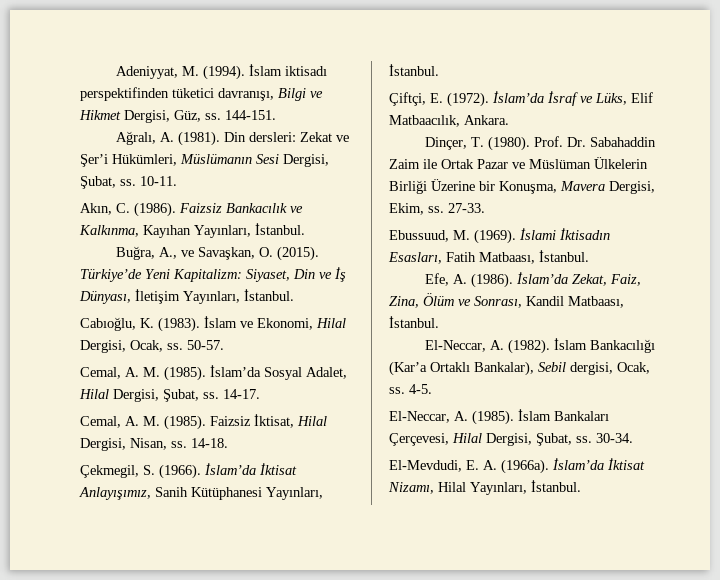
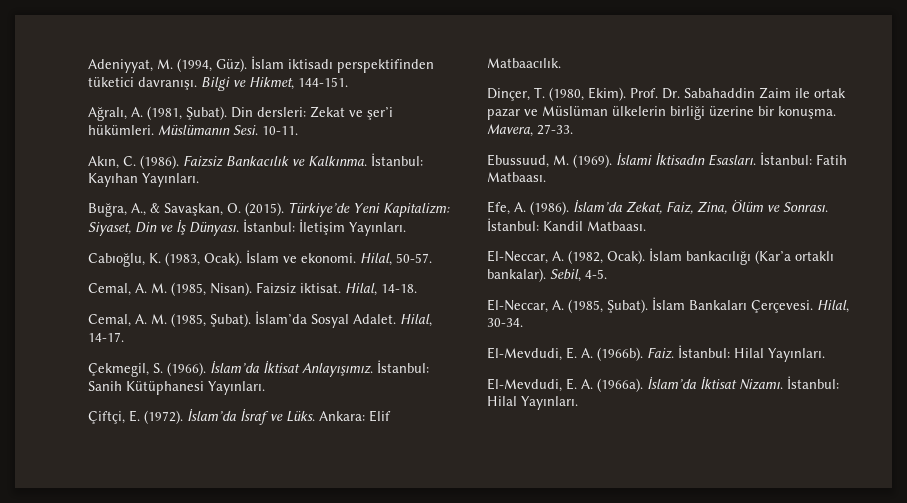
[202,65,245,80] (1994). -> [177,58,247,72] (1994, Güz).
[218,88,274,101] davranışı, -> [138,77,197,90] davranışı.
[79,110,221,123] Hikmet Dergisi, Güz, ss. -> [249,77,294,90] Hikmet,
[177,131,220,146] (1981). -> [147,106,227,120] (1981, Şubat).
[80,154,329,167] [80,176,136,189] Şer’i Hükümleri, Müslümanın Sesi Dergisi, Şubat, ss. -> [367,107,393,120] [88,124,258,135] şer’i hükümleri. Müslümanın Sesi.
[79,223,305,238] Kalkınma, Kayıhan Yayınları, İstanbul. -> [308,153,423,166] [88,173,199,187] Kalkınma. İstanbul: Kayıhan Yayınları.
[180,250,194,257] ve -> [150,203,160,213] &
[79,289,294,304] [80,316,346,332] [80,340,224,353] [80,365,347,381] [79,389,260,402] [80,414,327,430] [80,438,228,451] Dünyası, İletişim Yayınları, İstanbul. // Cabıoğlu, K. (1983). İslam ve Ekonomi, Hilal Dergisi, Ocak, ss. 50-57. // Cemal, A. M. (1985). İslam’da Sosyal Adalet, Hilal Dergisi, Şubat, ss. 14-17. // Cemal, A. M. (1985). Faizsiz İktisat, Hilal Dergisi, Nisan, ss. 14-18. -> [189,219,406,236] [88,250,432,267] [88,282,417,296] [88,311,432,328] [88,332,124,342] Dünyası. İstanbul: İletişim Yayınları. // Cabıoğlu, K. (1983, Ocak). İslam ve ekonomi. Hilal, 50-57. // Cemal, A. M. (1985, Nisan). Faizsiz iktisat. Hilal, 14-18. // Cemal, A. M. (1985, Şubat). İslam’da Sosyal Adalet. Hilal, 14-17.
[79,487,323,500] [389,64,439,76] Anlayışımız, Sanih Kütüphanesi Yayınları, İstanbul. -> [302,360,429,377] [88,381,265,395] Anlayışımız. İstanbul: Sanih Kütüphanesi Yayınları.
[595,92,653,105] [389,115,509,127] Lüks, Elif Matbaacılık, Ankara. -> [286,410,391,422] [487,58,561,68] Lüks. Ankara: Elif Matbaacılık.
[487,136,530,151] (1980). -> [549,87,626,101] (1980, Ekim).
[441,157,648,169] [389,179,655,194] [389,203,444,215] Ortak Pazar ve Müslüman Ülkelerin Birliği Üzerine bir Konuşma, Mavera Dergisi, Ekim, ss. -> [814,88,846,98] [487,106,836,120] [487,124,533,137] ortak pazar ve Müslüman ülkelerin birliği üzerine bir konuşma. Mavera,
[388,250,589,264] Esasları, Fatih Matbaası, İstanbul. -> [708,152,847,166] [487,172,546,182] Esasları. İstanbul: Fatih Matbaası.
[474,296,624,308] [389,316,439,328] [424,338,655,354] [389,361,650,376] [389,384,432,394] [389,409,609,425] [389,433,633,446] Sonrası, Kandil Matbaası, İstanbul. // El-Neccar, A. (1982). İslam Bankacılığı (Kar’a Ortaklı Bankalar), Sebil dergisi, Ocak, ss. 4-5. // El-Neccar, A. (1985). İslam Bankaları Çerçevesi, Hilal Dergisi, Şubat, ss. 30-34. -> [783,202,828,212] [487,218,646,231] [487,248,834,265] [487,268,607,282] [487,297,849,313] [487,318,523,327] [487,345,825,362] Sonrası. İstanbul: Kandil Matbaası. // El-Neccar, A. (1982, Ocak). İslam bankacılığı (Kar’a ortaklı bankalar). Sebil, 4-5. // El-Neccar, A. (1985, Şubat). İslam Bankaları Çerçevesi. Hilal, 30-34. // El-Mevdudi, E. A. (1966b). Faiz. İstanbul: Hilal Yayınları.
[388,480,581,495] Nizamı, Hilal Yayınları, İstanbul. -> [739,376,839,390] [487,396,578,410] Nizamı. İstanbul: Hilal Yayınları.

